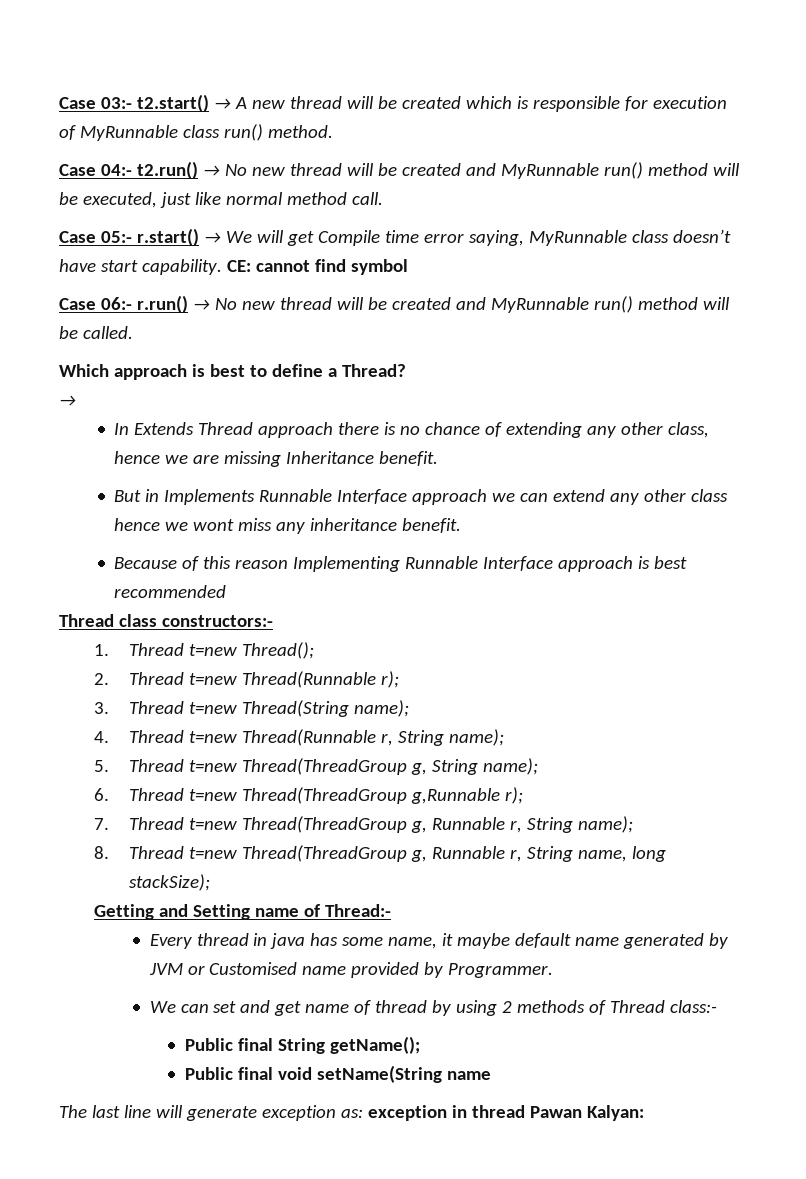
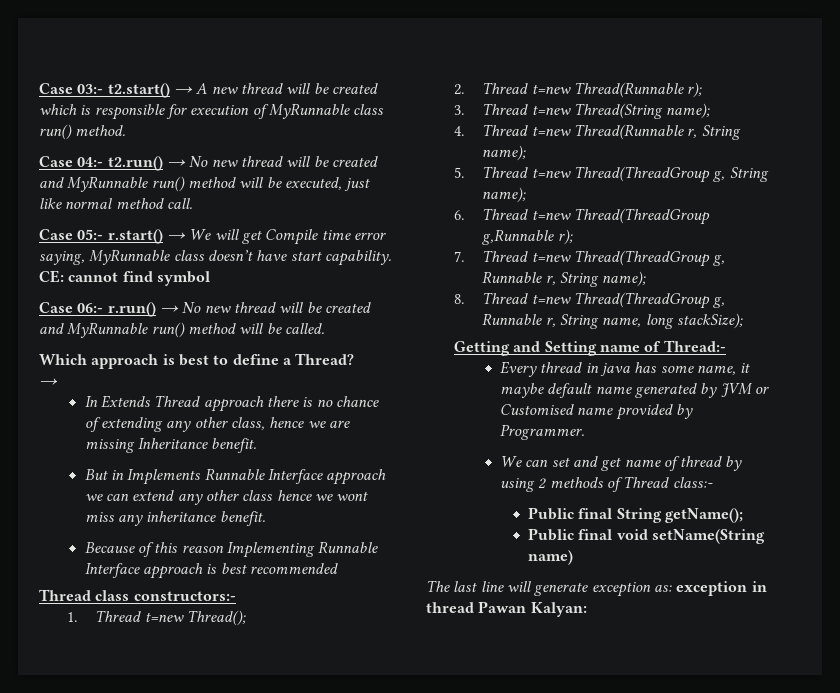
[446,1071,491,1080] name -> [528,550,574,565] name)

